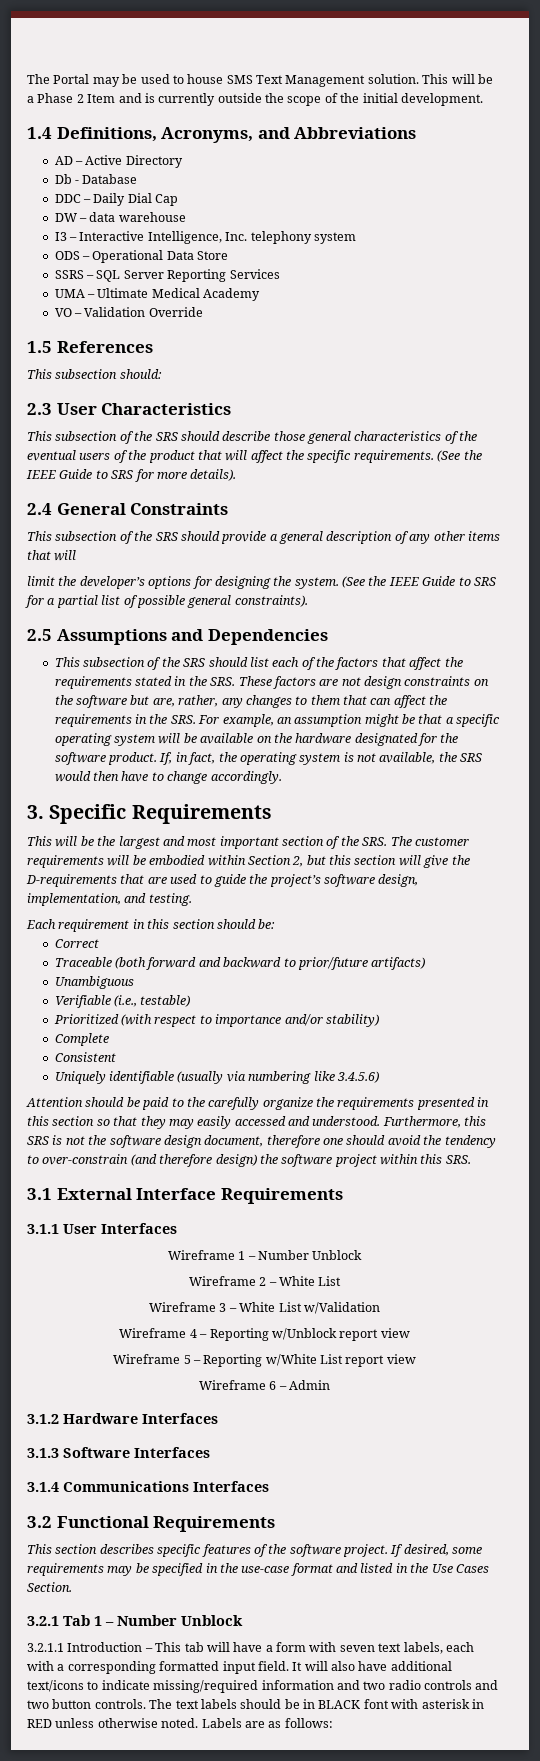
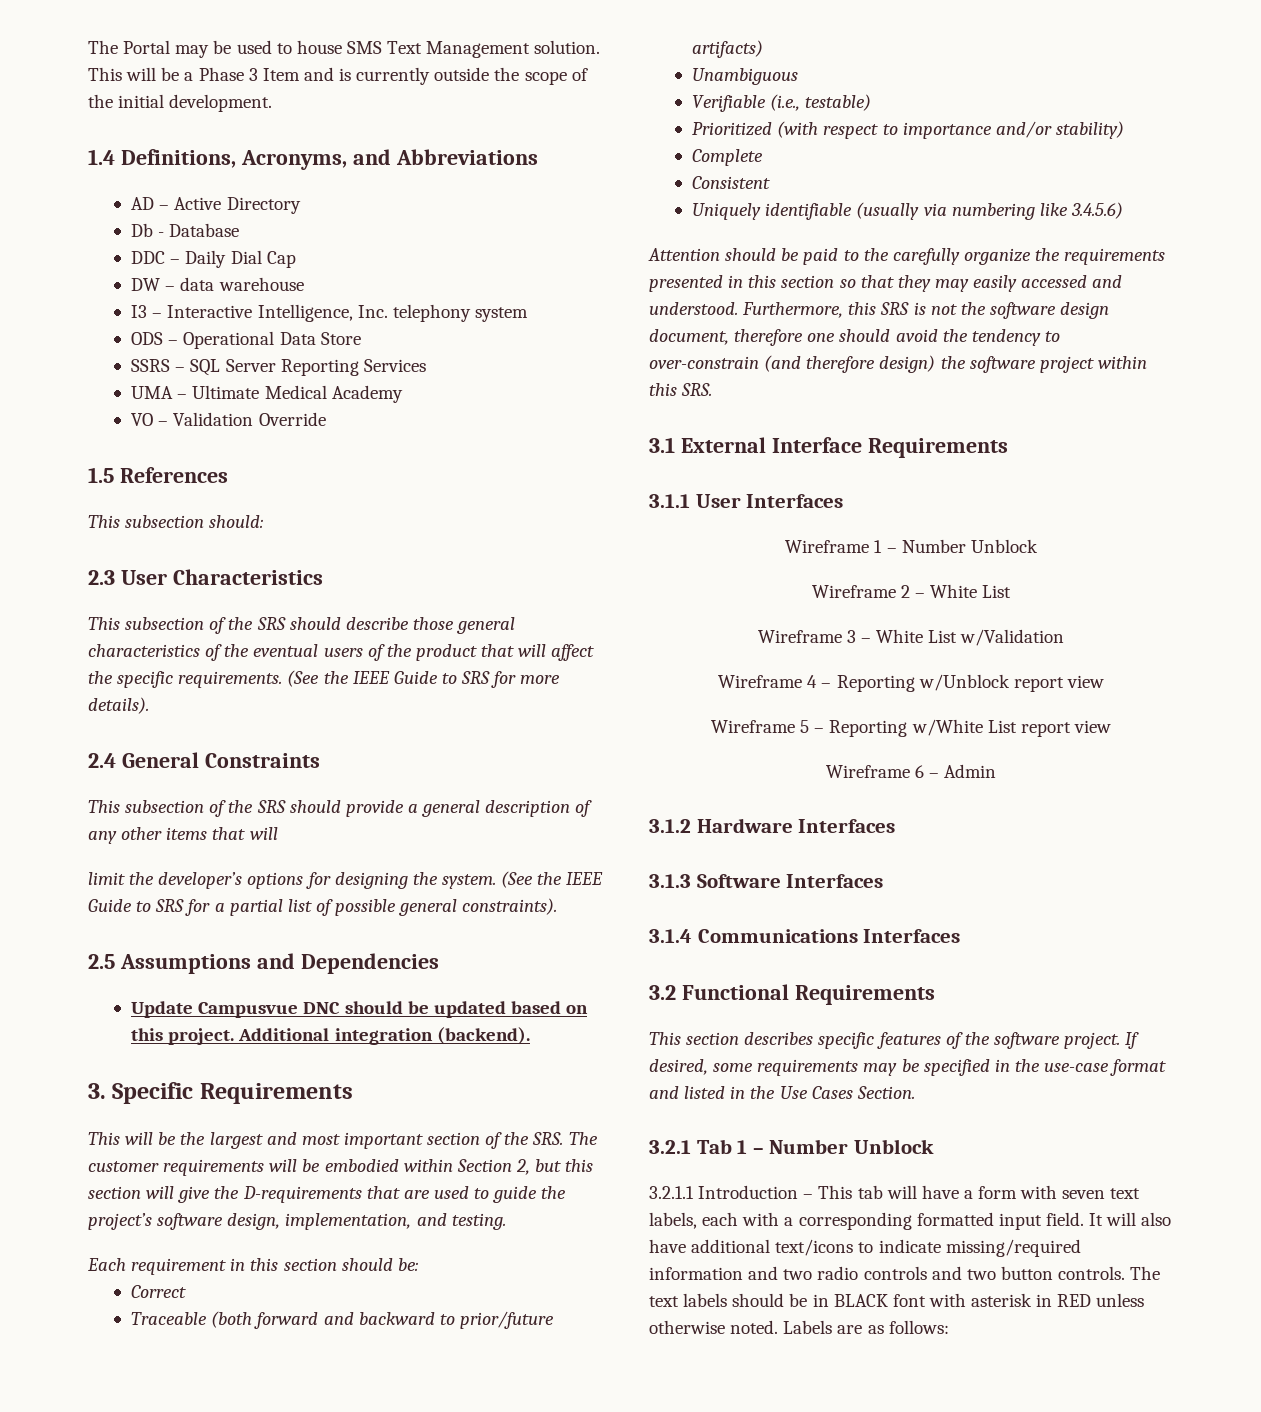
[76,94,84,103] 2 -> [248,68,258,81] 3
[54,657,463,670] [54,676,489,689] [54,695,448,708] [54,714,501,727] [54,733,459,746] [54,752,483,765] [54,771,282,784] This subsection of the SRS should list each of the factors that affect the requirements stated in the SRS. These factors are not design constraints on the software but are, rather, any changes to them that can affect the requirements in the SRS. For example, an assumption might be that a specific operating system will be available on the hardware designated for the software product. If, in fact, the operating system is not available, the SRS would then have to change accordingly. -> [131,1001,589,1018] [131,1027,530,1045] Update Campusvue DNC should be updated based on this project. Additional integration (backend).

